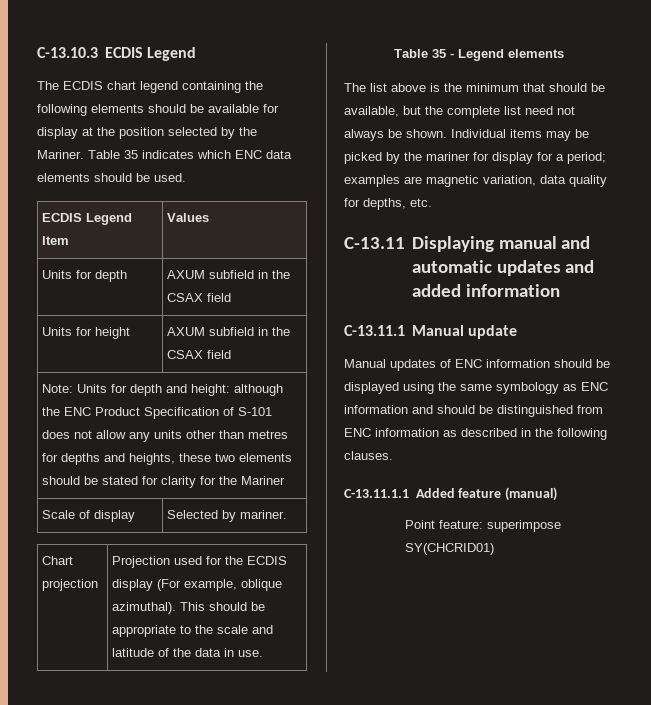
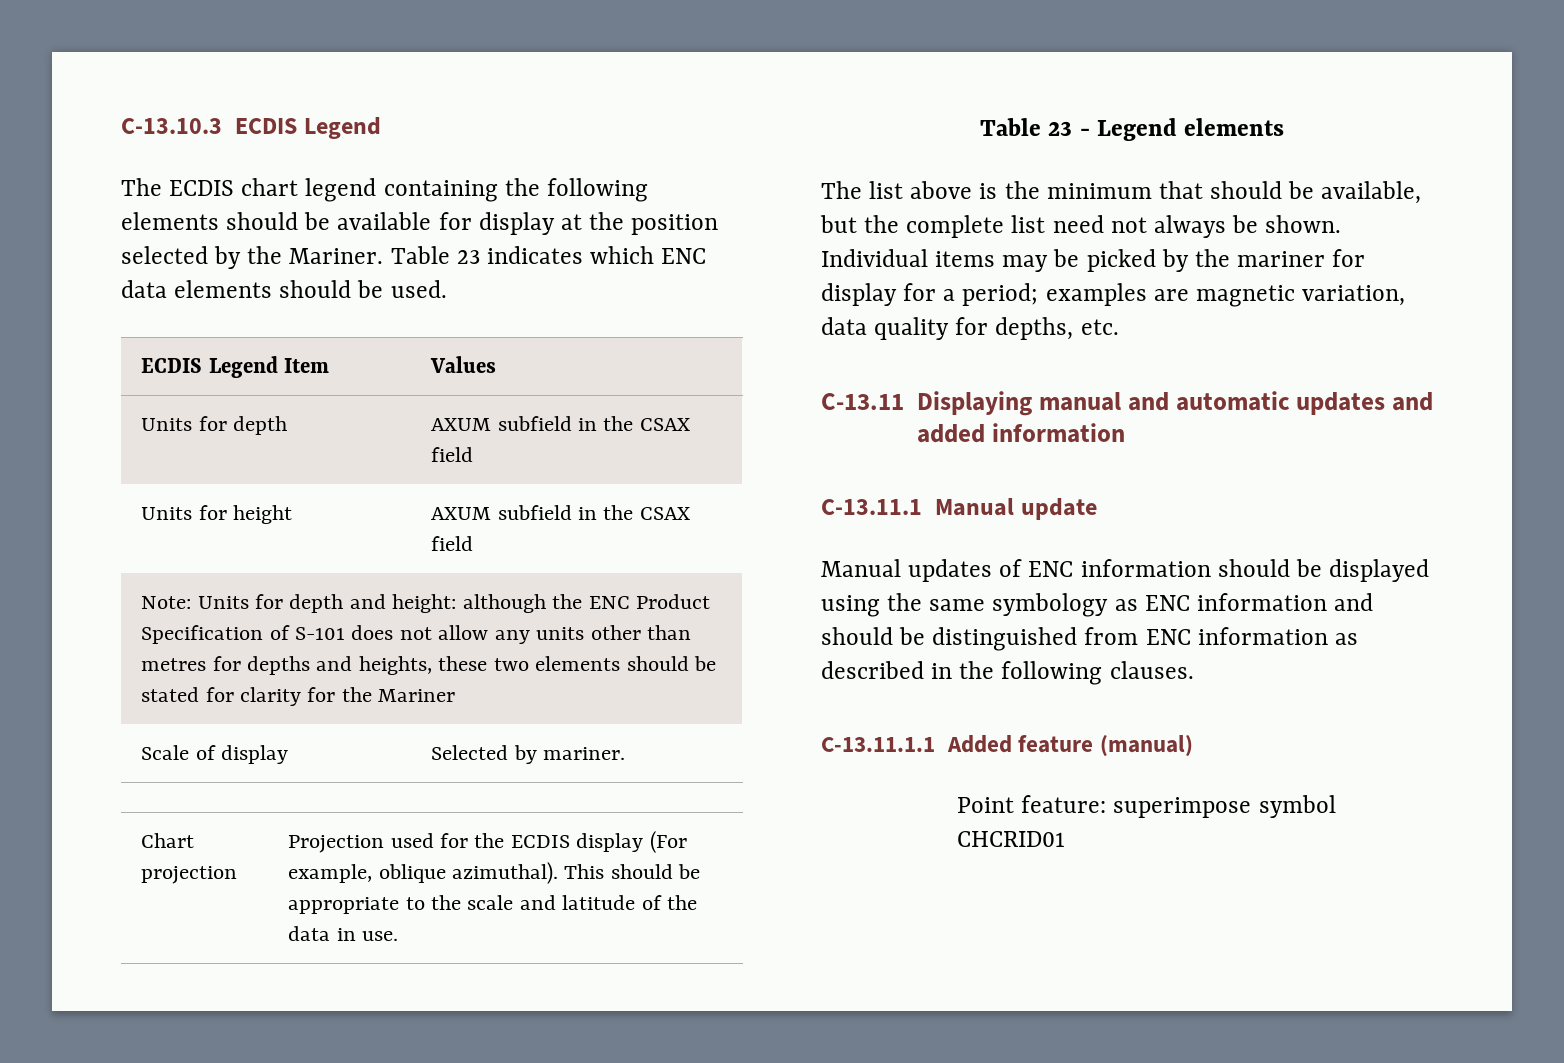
[124,150,138,159] 35 -> [456,250,480,264] 23
[432,49,446,58] 35 -> [1048,121,1073,136] 23
[405,543,495,555] SY(CHCRID01) -> [1258,795,1336,818] [957,831,1066,847] symbol CHCRID01

